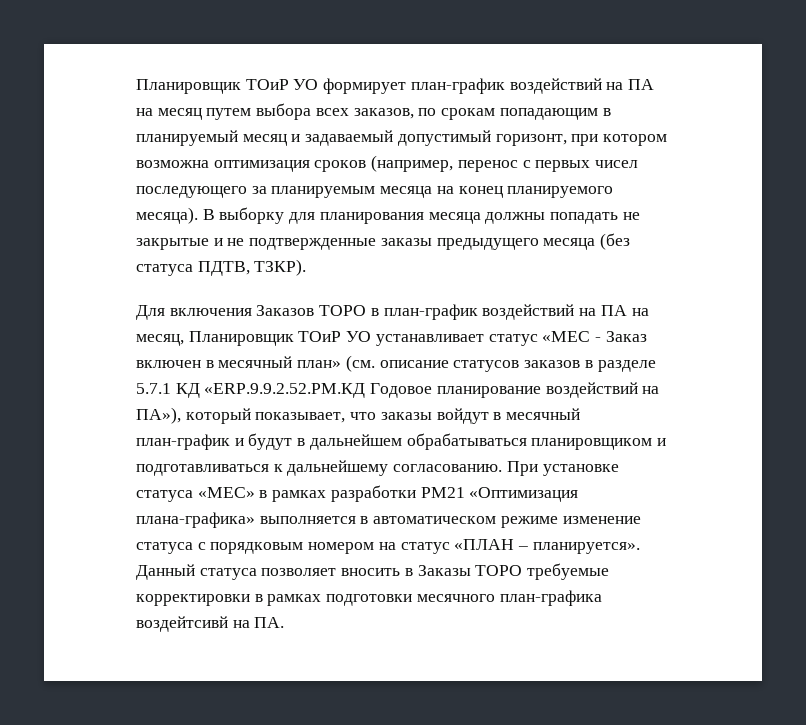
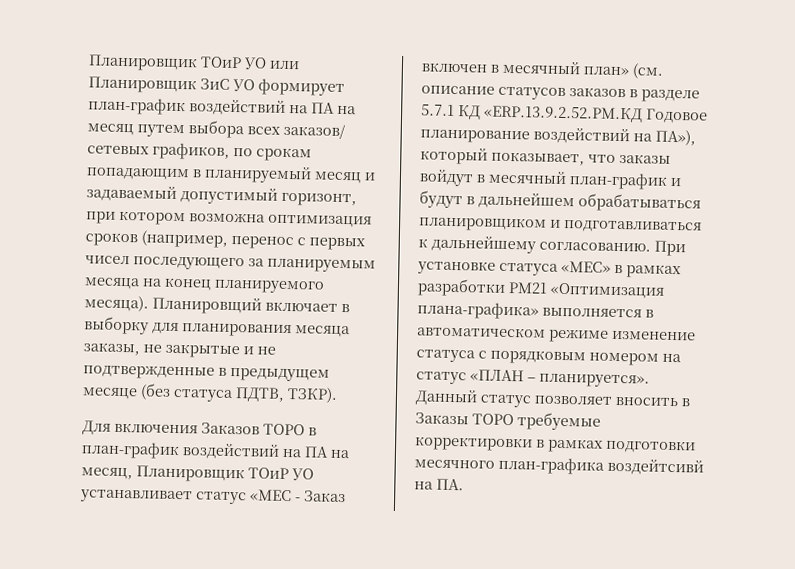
[136,79,319,94] Планировщик ТОиР УО -> [88,54,300,72] [88,76,255,94] Планировщик ТОиР УО или Планировщик ЗиС УО
[353,108,414,119] заказов, -> [283,123,345,140] [87,142,230,160] заказов/ сетевых графиков,
[202,209,215,220] В -> [152,296,350,315] Планировщий включает в
[485,212,619,224] должны попадать -> [83,342,140,356] заказы,
[380,238,596,250] заказы предыдущего месяца -> [218,367,330,382] [82,387,138,400] в предыдущем месяце
[204,383,366,398] «ERP.9.9.2.52.PM.КД -> [484,105,643,123] «ERP.13.9.2.52.PM.КД
[199,568,257,580] статуса -> [480,394,532,408] статус

